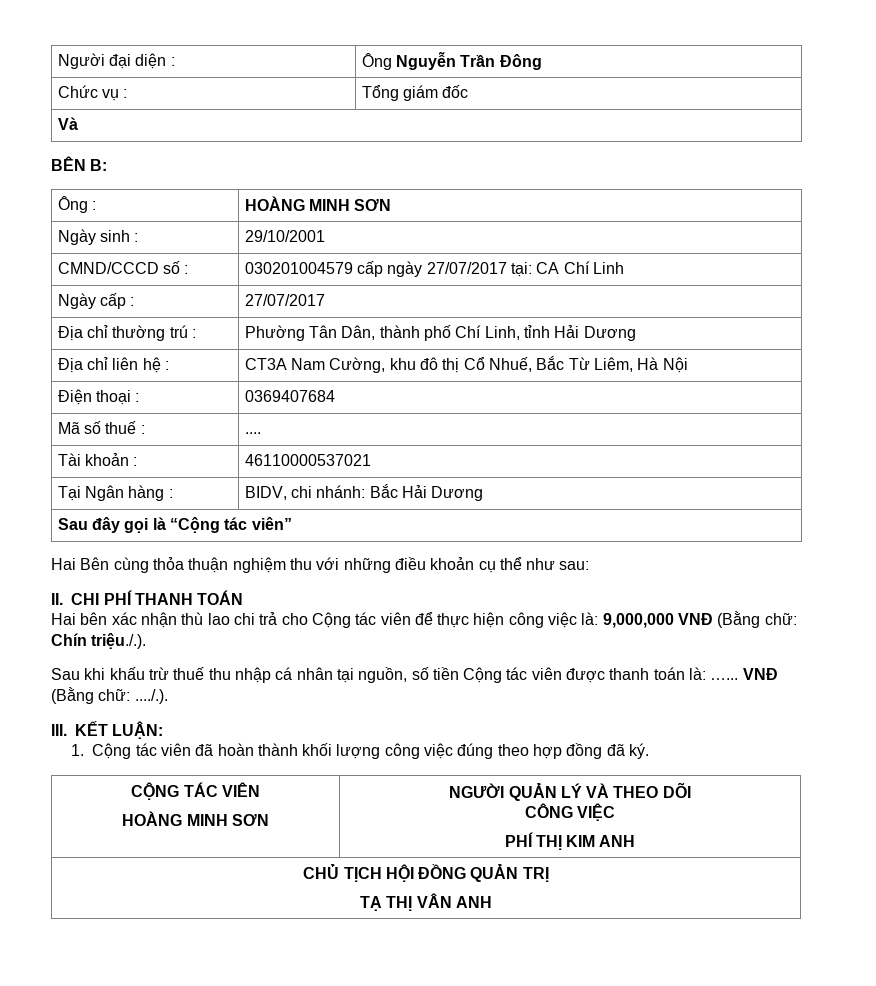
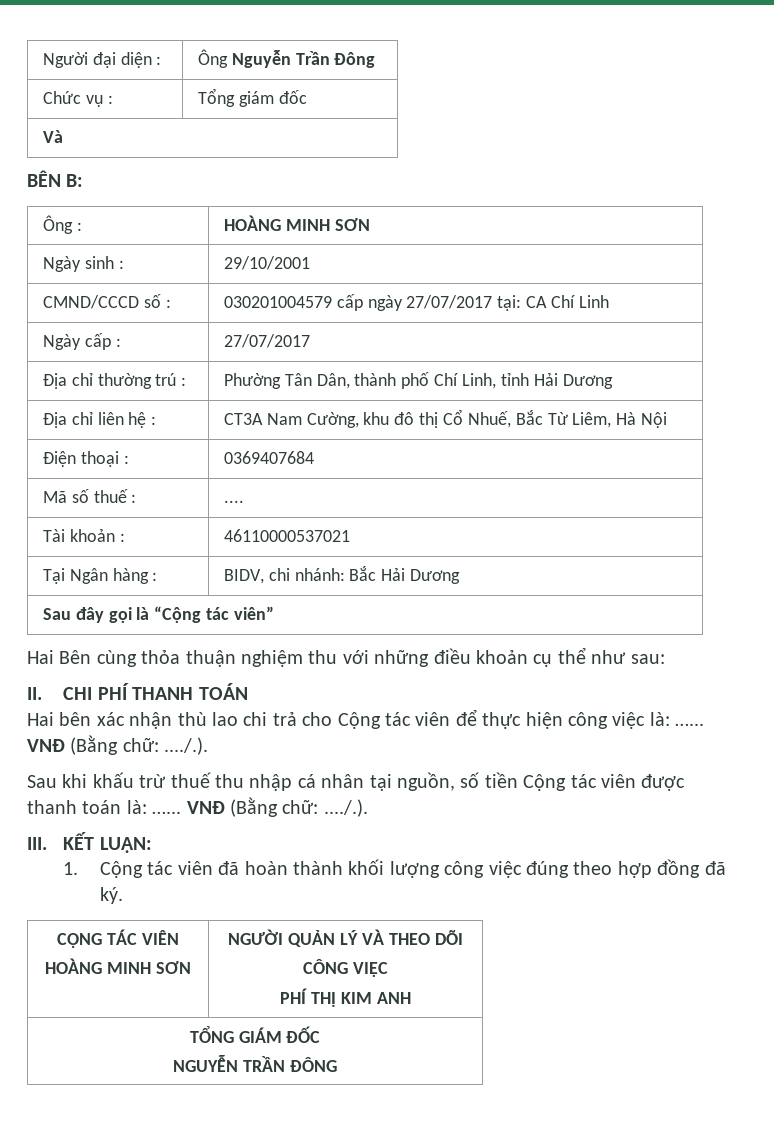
[602,611,797,628] [51,633,147,649] 9,000,000 VNĐ (Bằng chữ: Chín triệu./.). -> [675,723,705,726] [27,735,209,755] …... VNĐ (Bằng chữ: ..../.).
[303,864,549,882] [360,893,492,911] CHỦ TỊCH HỘI ĐỒNG QUẢN TRỊ // TẠ THỊ VÂN ANH -> [189,1026,321,1043] [173,1055,337,1072] TỔNG GIÁM ĐỐC // NGUYỄN TRẦN ĐÔNG

